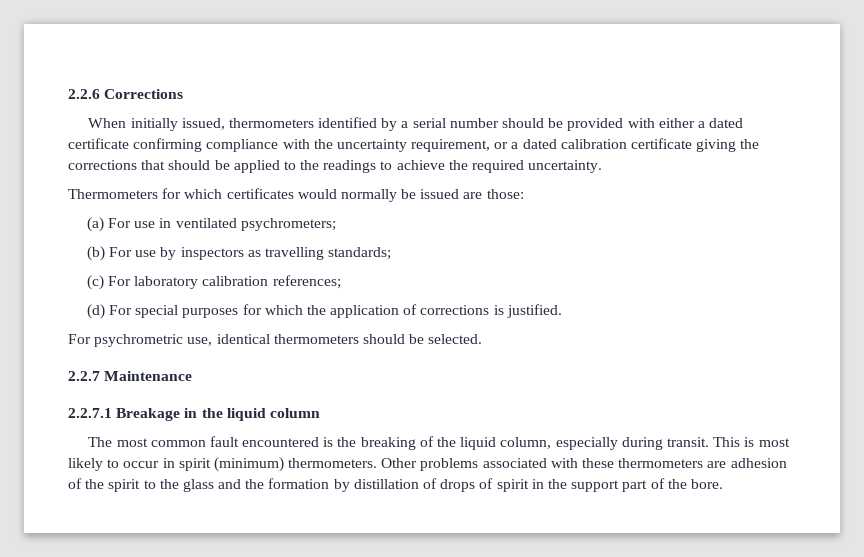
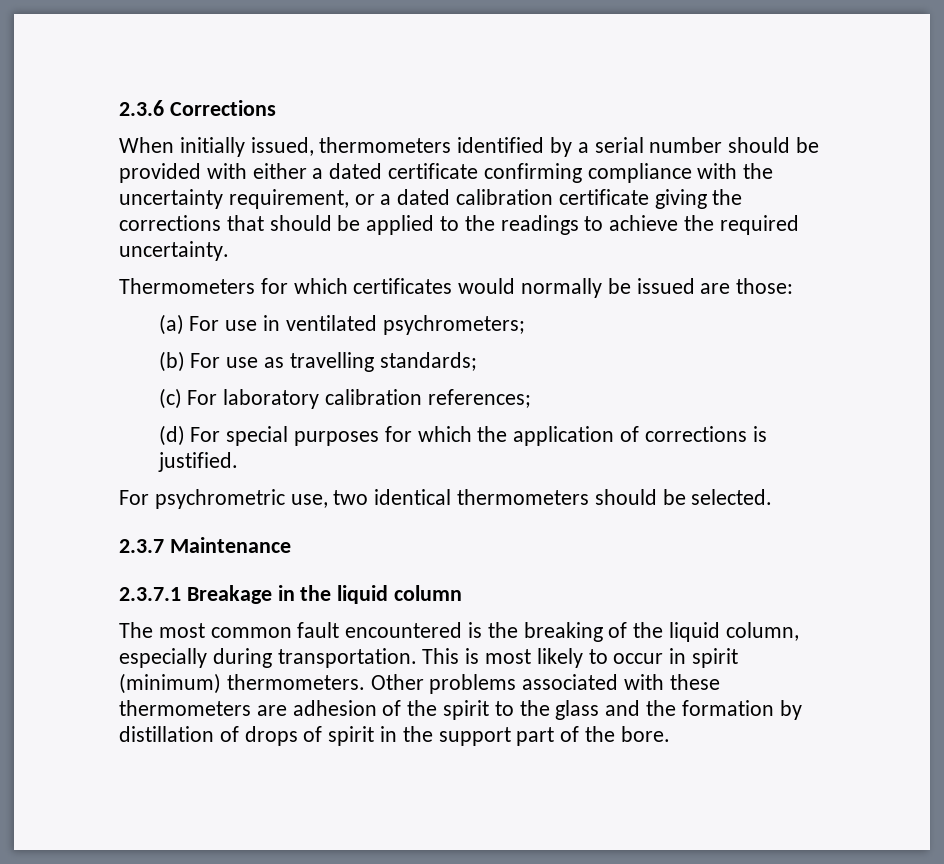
[68,89,100,99] 2.2.6 -> [119,100,164,116] 2.3.6
[160,247,244,260] by inspectors -> (259, 362) none
(213, 341) none -> [333,490,369,505] two
[68,371,100,381] 2.2.7 -> [119,539,164,553] 2.3.7
[68,408,112,418] 2.2.7.1 -> [119,587,181,601] 2.3.7.1
[666,437,709,447] transit. -> [277,648,417,668] transportation.

